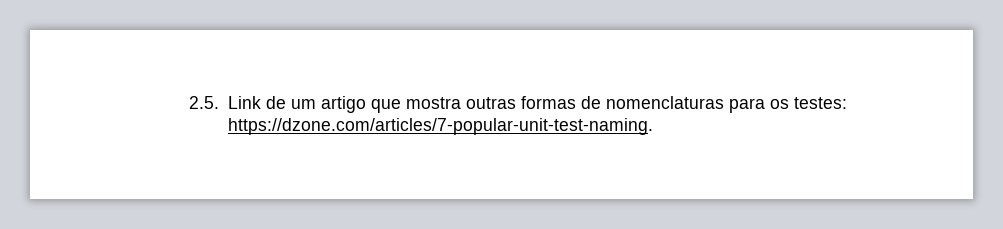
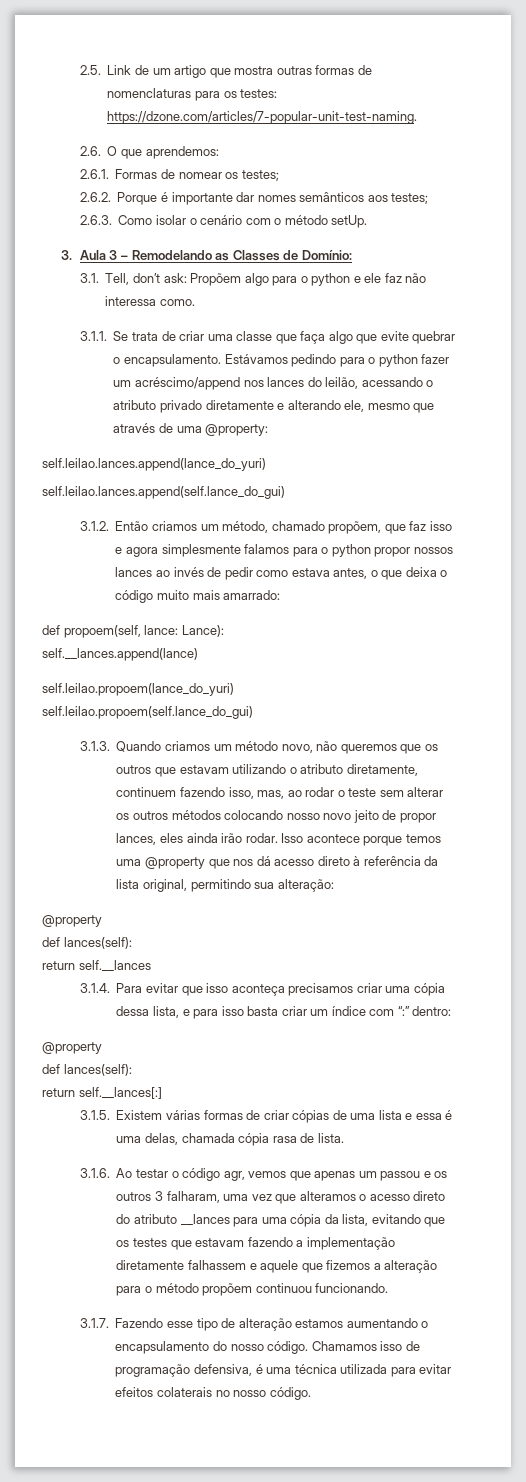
(654, 126) none -> [79,146,219,159] [79,169,279,181] [79,192,429,205] [79,215,368,228] [60,250,352,261] [79,273,427,286] [105,296,195,306] [79,331,456,344] [113,354,450,367] [113,377,434,390] [113,400,435,413] [113,423,269,436] [42,458,266,471] [42,486,285,499] [79,521,452,534] [115,544,453,557] [115,567,448,580] [115,590,281,603] [42,625,224,638] [42,648,198,661] [42,683,234,696] [42,706,253,719] [79,741,438,754] [116,764,418,777] [116,787,444,799] [116,810,436,823] [116,833,441,846] [116,856,439,869] [116,879,334,892] [42,915,102,927] [42,937,132,949] [42,960,151,972] [79,983,445,996] [116,1006,452,1019] [42,1042,102,1054] [42,1064,132,1076] [42,1087,162,1099] [79,1110,453,1123] [116,1133,344,1146] [79,1168,448,1181] [116,1191,446,1204] [116,1214,446,1227] [116,1237,395,1250] [116,1260,438,1273] [116,1283,389,1296] [79,1318,429,1331] [115,1341,420,1354] [115,1364,452,1377] [115,1387,311,1400] // 2.6. O que aprendemos: // 2.6.1. Formas de nomear os testes; // 2.6.2. Porque é importante dar nomes semânticos aos testes; // 2.6.3. Como isolar o cenário com o método setUp. // 3. Aula 3 – Remodelando as Classes de Domínio: // 3.1. Tell, don’t ask: Propõem algo para o python e ele faz não interessa como. // 3.1.1. Se trata de criar uma classe que faça algo que evite quebrar o encapsulamento. Estávamos pedindo para o python fazer um acréscimo/append nos lances do leilão, acessando o atributo privado diretamente e alterando ele, mesmo que através de uma @property: // self.leilao.lances.append(lance_do_yuri) // self.leilao.lances.append(self.lance_do_gui) // 3.1.2. Então criamos um método, chamado propõem, que faz isso e agora simplesmente falamos para o python propor nossos lances ao invés de pedir como estava antes, o que deixa o código muito mais amarrado: // def propoem(self, lance: Lance): // self.__lances.append(lance) // self.leilao.propoem(lance_do_yuri) // self.leilao.propoem(self.lance_do_gui) // 3.1.3. Quando criamos um método novo, não queremos que os outros que estavam utilizando o atributo diretamente, continuem fazendo isso, mas, ao rodar o teste sem alterar os outros métodos colocando nosso novo jeito de propor lances, eles ainda irão rodar. Isso acontece porque temos uma @property que nos dá acesso direto à referência da lista original, permitindo sua alteração: // @property // def lances(self): // return self.__lances // 3.1.4. Para evitar que isso aconteça precisamos criar uma cópia dessa lista, e para isso basta criar um índice com “:” dentro: // @property // def lances(self): // return self.__lances[:] // 3.1.5. Existem várias formas de criar cópias de uma lista e essa é uma delas, chamada cópia rasa de lista. // 3.1.6. Ao testar o código agr, vemos que apenas um passou e os outros 3 falharam, uma vez que alteramos o acesso direto do atributo __lances para uma cópia da lista, evitando que os testes que estavam fazendo a implementação diretamente falhassem e aquele que fizemos a alteração para o método propõem continuou funcionando. // 3.1.7. Fazendo esse tipo de alteração estamos aumentando o encapsulamento do nosso código. Chamamos isso de programação defensiva, é uma técnica utilizada para evitar efeitos colaterais no nosso código.

